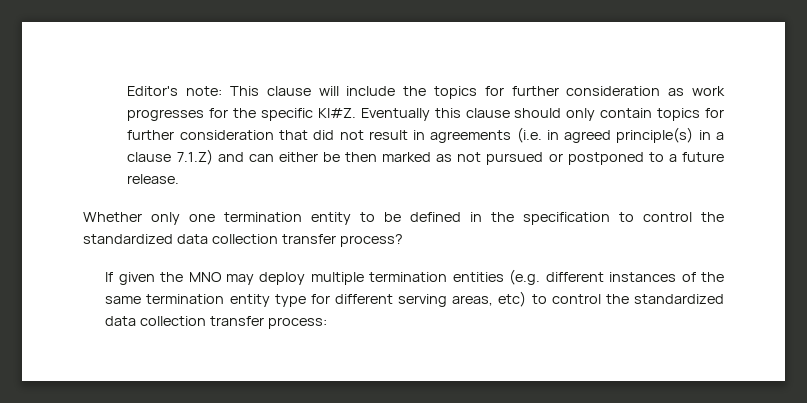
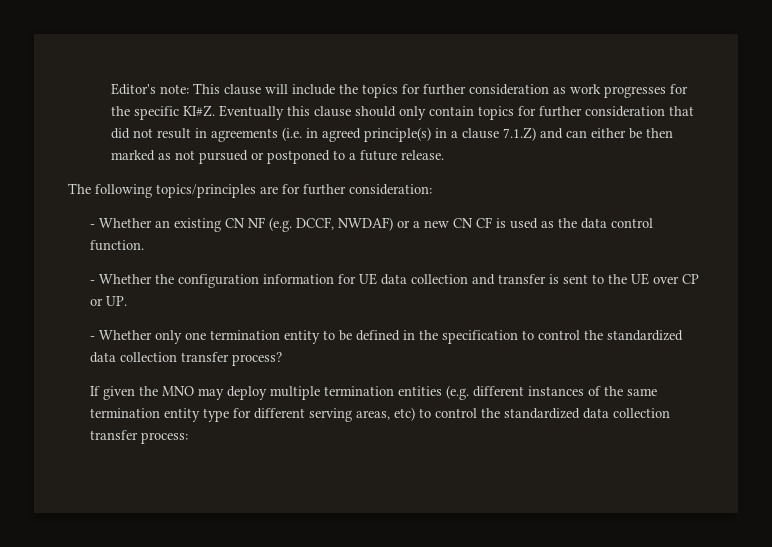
(180, 179) none -> [68,183,432,198] [89,217,653,232] [89,240,144,251] [89,273,699,288] [89,296,127,306] [89,336,95,340] The following topics/principles are for further consideration: // - Whether an existing CN NF (e.g. DCCF, NWDAF) or a new CN CF is used as the data control function. // - Whether the configuration information for UE data collection and transfer is sent to the UE over CP or UP. // -

